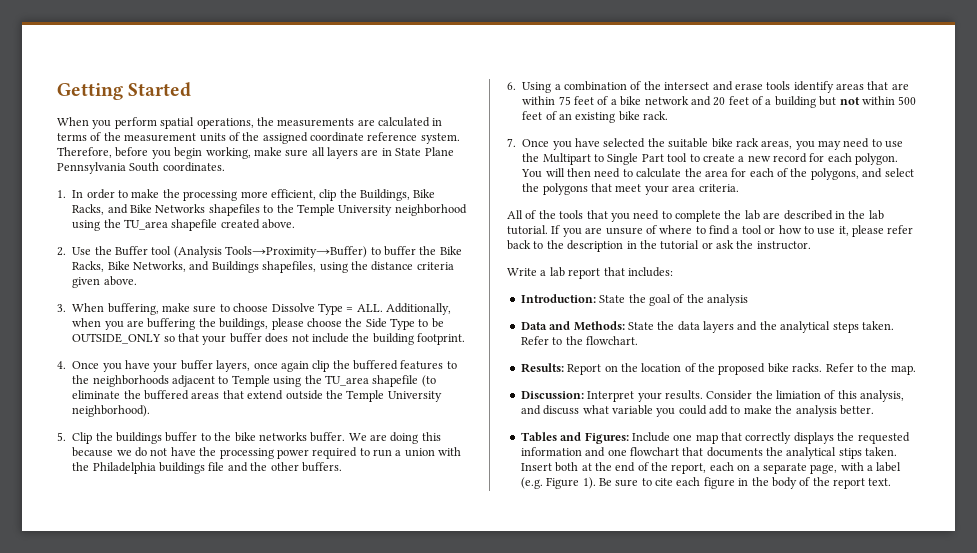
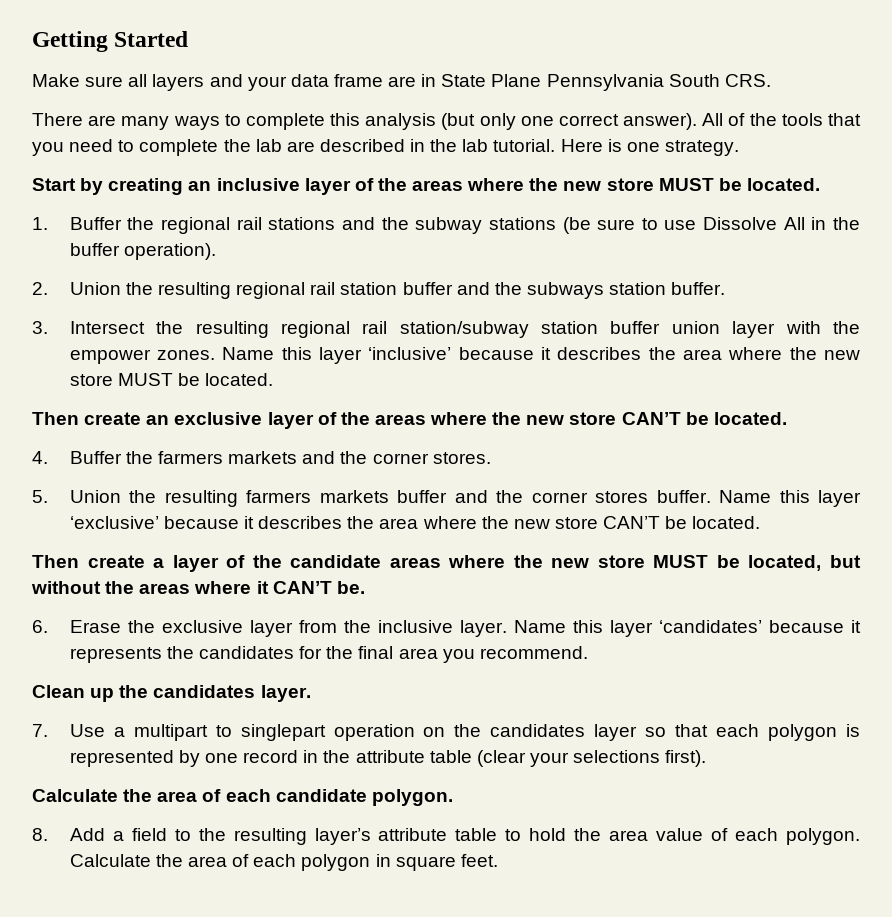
[57,117,443,129] [57,132,460,144] [57,147,358,159] When you perform spatial operations, the measurements are calculated in terms of the measurement units of the assigned coordinate reference system. Therefore, before you begin working, make sure all layers -> [32,74,383,91] Make sure all layers and your data frame
[162,162,225,172] [57,189,436,201] [72,204,467,216] [72,219,296,231] [57,246,462,258] [72,261,454,273] [72,276,137,288] [57,303,451,315] [72,318,444,330] [72,333,465,345] [57,360,457,372] [72,375,436,387] [72,390,442,402] [72,405,151,417] [57,432,441,444] [72,447,462,459] [72,462,342,474] [507,81,909,93] [522,96,917,108] [522,111,669,123] [507,138,904,150] [522,153,899,165] [521,168,914,180] [522,183,739,195] coordinates. // 1. In order to make the processing more efficient, clip the Buildings, Bike Racks, and Bike Networks shapefiles to the Temple University neighborhood using the TU_area shapefile created above. // 2. Use the Buffer tool (Analysis Tools→Proximity→Buffer) to buffer the Bike Racks, Bike Networks, and Buildings shapefiles, using the distance criteria given above. // 3. When buffering, make sure to choose Dissolve Type = ALL. Additionally, when you are buffering the buildings, please choose the Side Type to be OUTSIDE_ONLY so that your buffer does not include the building footprint. // 4. Once you have your buffer layers, once again clip the buffered features to the neighborhoods adjacent to Temple using the TU_area shapefile (to eliminate the buffered areas that extend outside the Temple University neighborhood). // 5. Clip the buildings buffer to the bike networks buffer. We are doing this because we do not have the processing power required to run a union with the Philadelphia buildings file and the other buffers. // 6. Using a combination of the intersect and erase tools identify areas that are within 75 feet of a bike network and 20 feet of a building but not within 500 feet of an existing bike rack. // 7. Once you have selected the suitable bike rack areas, you may need to use the Multipart to Single Part tool to create a new record for each polygon. You will then need to calculate the area for each of the polygons, and select the polygons that meet your area criteria. // -> [724,74,771,87] [32,113,698,130] CRS. // There are many ways to complete this analysis (but only one correct answer).
[551,225,914,237] [507,240,811,252] [507,267,673,279] [520,294,748,306] [520,321,894,333] [520,336,638,345] [520,363,916,375] [520,390,905,402] [520,405,874,417] [520,432,910,444] [520,447,898,459] [520,462,902,474] [520,477,892,489] If you are unsure of where to find a tool or how to use it, please refer back to the description in the tutorial or ask the instructor. // Write a lab report that includes: // Introduction: State the goal of the analysis // Data and Methods: State the data layers and the analytical steps taken. Refer to the flowchart. // Results: Report on the location of the proposed bike racks. Refer to the map. // Discussion: Interpret your results. Consider the limiation of this analysis, and discuss what variable you could add to make the analysis better. // Tables and Figures: Include one map that correctly displays the requested information and one flowchart that documents the analytical stips taken. Insert both at the end of the report, each on a separate page, with a label (e.g. Figure 1). Be sure to cite each figure in the body of the report text. -> [560,139,739,156] [32,178,820,195] [32,217,860,234] [69,243,216,260] [32,282,726,299] [32,321,860,338] [69,347,861,364] [69,373,274,386] [32,412,787,429] [32,451,491,464] [32,490,861,507] [69,516,761,529] [32,555,861,572] [31,581,365,594] [32,620,861,637] [69,646,588,663] [32,685,311,702] [32,724,861,741] [69,750,707,767] [32,789,453,806] [32,828,860,845] [69,854,498,871] Here is one strategy. // Start by creating an inclusive layer of the areas where the new store MUST be located. // 1. Buffer the regional rail stations and the subway stations (be sure to use Dissolve All in the buffer operation). // 2. Union the resulting regional rail station buffer and the subways station buffer. // 3. Intersect the resulting regional rail station/subway station buffer union layer with the empower zones. Name this layer ‘inclusive’ because it describes the area where the new store MUST be located. // Then create an exclusive layer of the areas where the new store CAN’T be located. // 4. Buffer the farmers markets and the corner stores. // 5. Union the resulting farmers markets buffer and the corner stores buffer. Name this layer ‘exclusive’ because it describes the area where the new store CAN’T be located. // Then create a layer of the candidate areas where the new store MUST be located, but without the areas where it CAN’T be. // 6. Erase the exclusive layer from the inclusive layer. Name this layer ‘candidates’ because it represents the candidates for the final area you recommend. // Clean up the candidates layer. // 7. Use a multipart to singlepart operation on the candidates layer so that each polygon is represented by one record in the attribute table (clear your selections first). // Calculate the area of each candidate polygon. // 8. Add a field to the resulting layer’s attribute table to hold the area value of each polygon. Calculate the area of each polygon in square feet.

